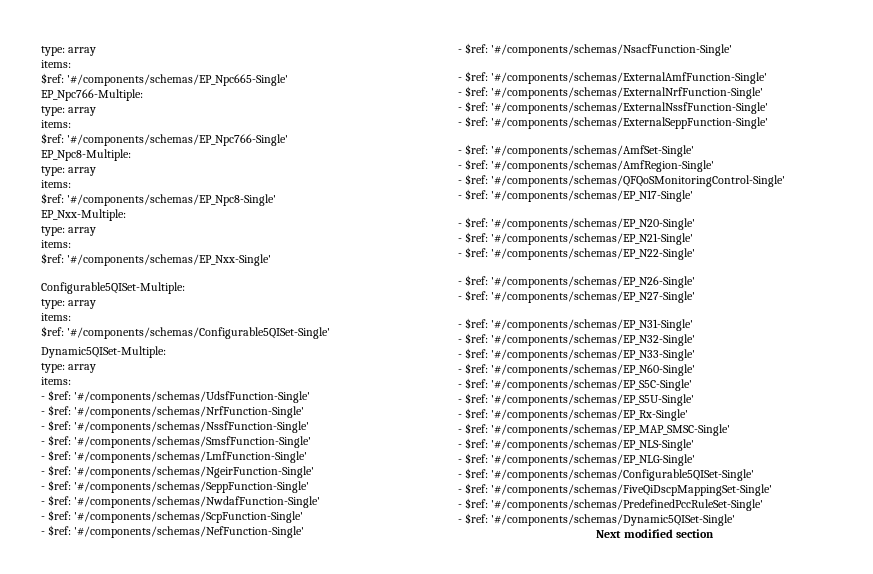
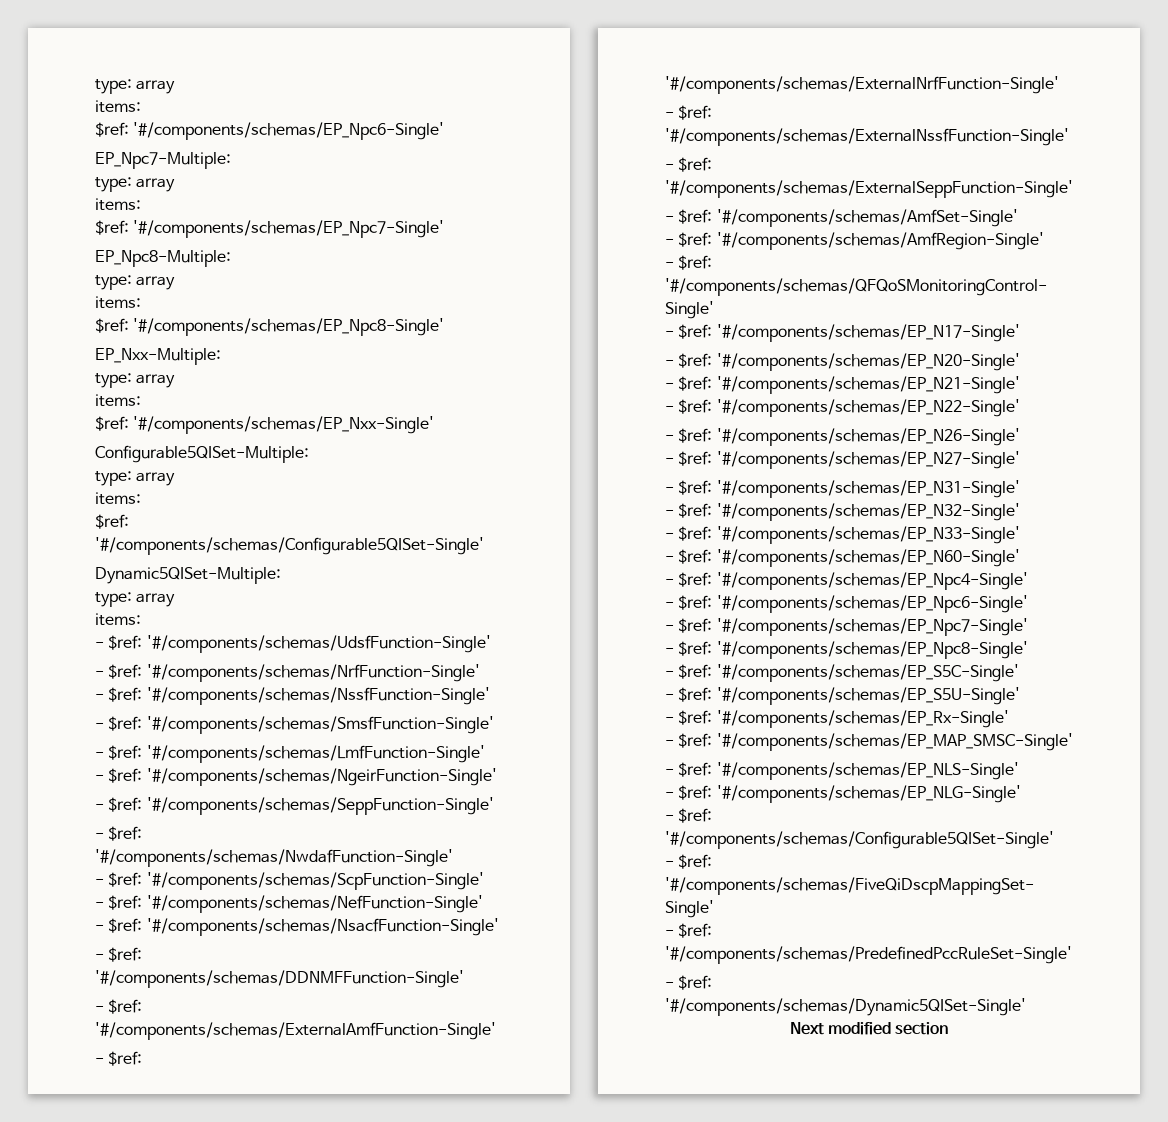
[41,46,97,56] [41,60,71,68] [41,73,289,86] [41,89,143,101] [41,106,97,116] [41,120,71,128] [41,133,289,146] type: array // items: // $ref: '#/components/schemas/EP_Npc665-Single' // EP_Npc766-Multiple: // type: array // items: // $ref: '#/components/schemas/EP_Npc766-Single' -> [95,79,176,94] [95,100,141,113] [95,122,445,140] [95,152,231,169] [95,177,176,192] [95,198,141,211] [95,220,445,238] type: array // items: // $ref: '#/components/schemas/EP_Npc6-Single' // EP_Npc7-Multiple: // type: array // items: // $ref: '#/components/schemas/EP_Npc7-Single'
(733, 50) none -> [95,947,143,962] [95,970,464,988] // - $ref: '#/components/schemas/DDNMFFunction-Single'
(696, 370) none -> [665,572,1028,590] [665,595,1028,613] [665,618,1028,636] [665,641,1028,659] // - $ref: '#/components/schemas/EP_Npc4-Single' // - $ref: '#/components/schemas/EP_Npc6-Single' // - $ref: '#/components/schemas/EP_Npc7-Single' // - $ref: '#/components/schemas/EP_Npc8-Single'

